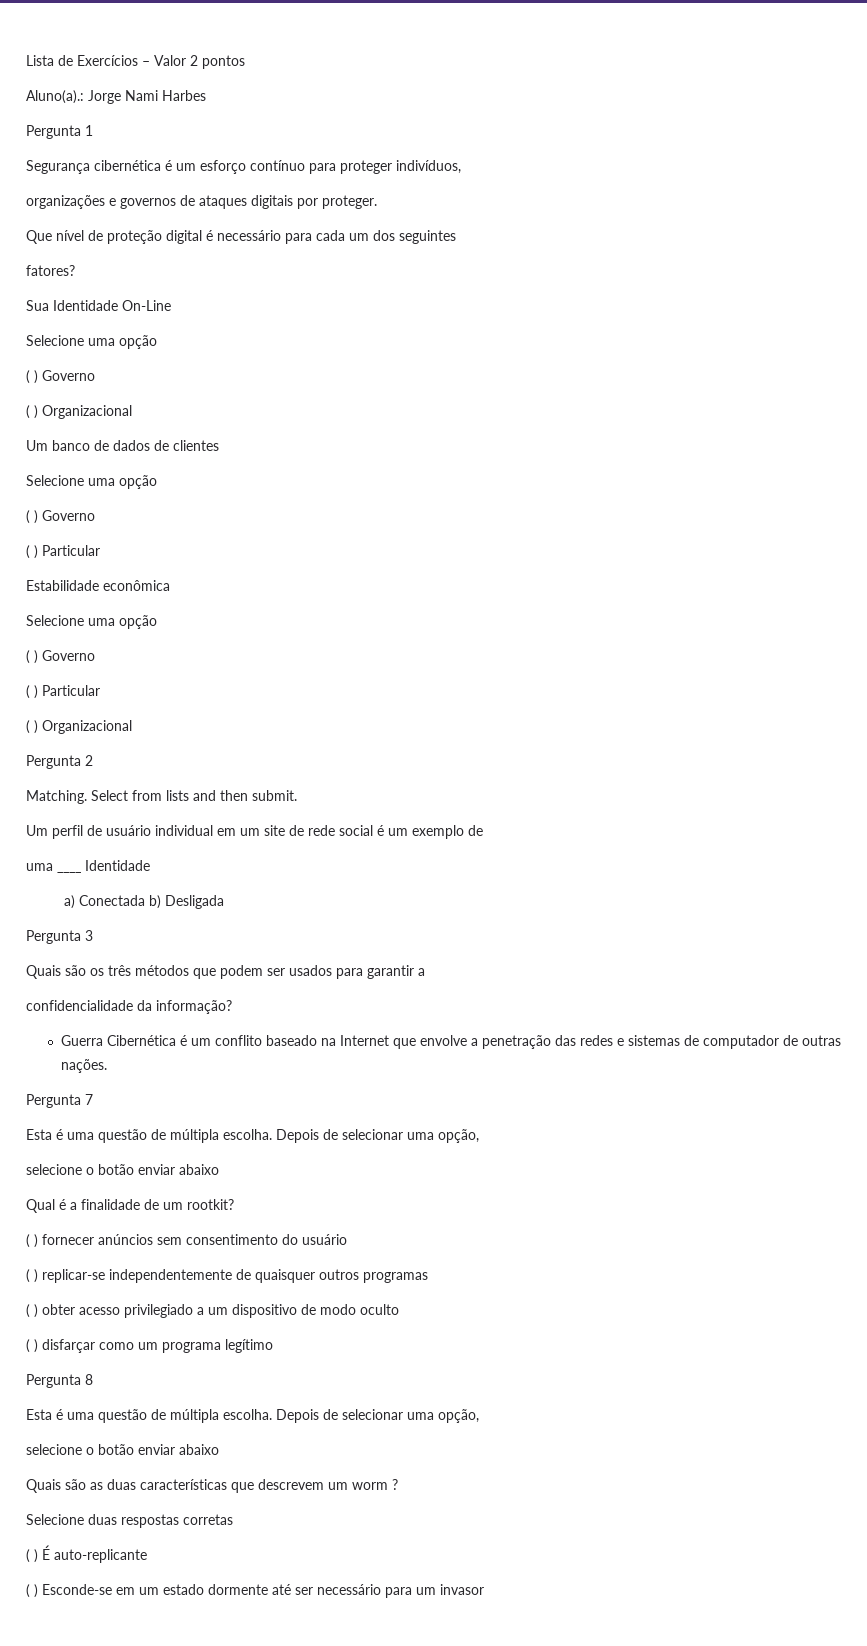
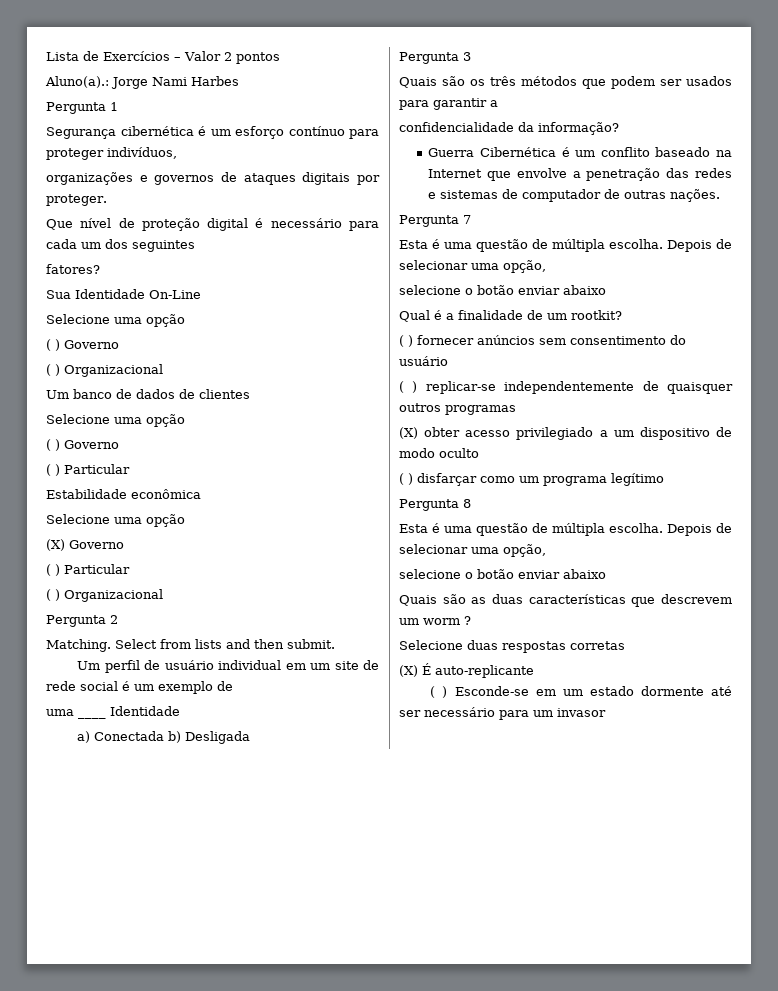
[26,650,38,664] ( ) -> [46,539,65,551] (X)
[26,1304,38,1318] ( ) -> [399,427,418,439] (X)
[26,1549,38,1563] ( ) -> [399,665,418,677] (X)

